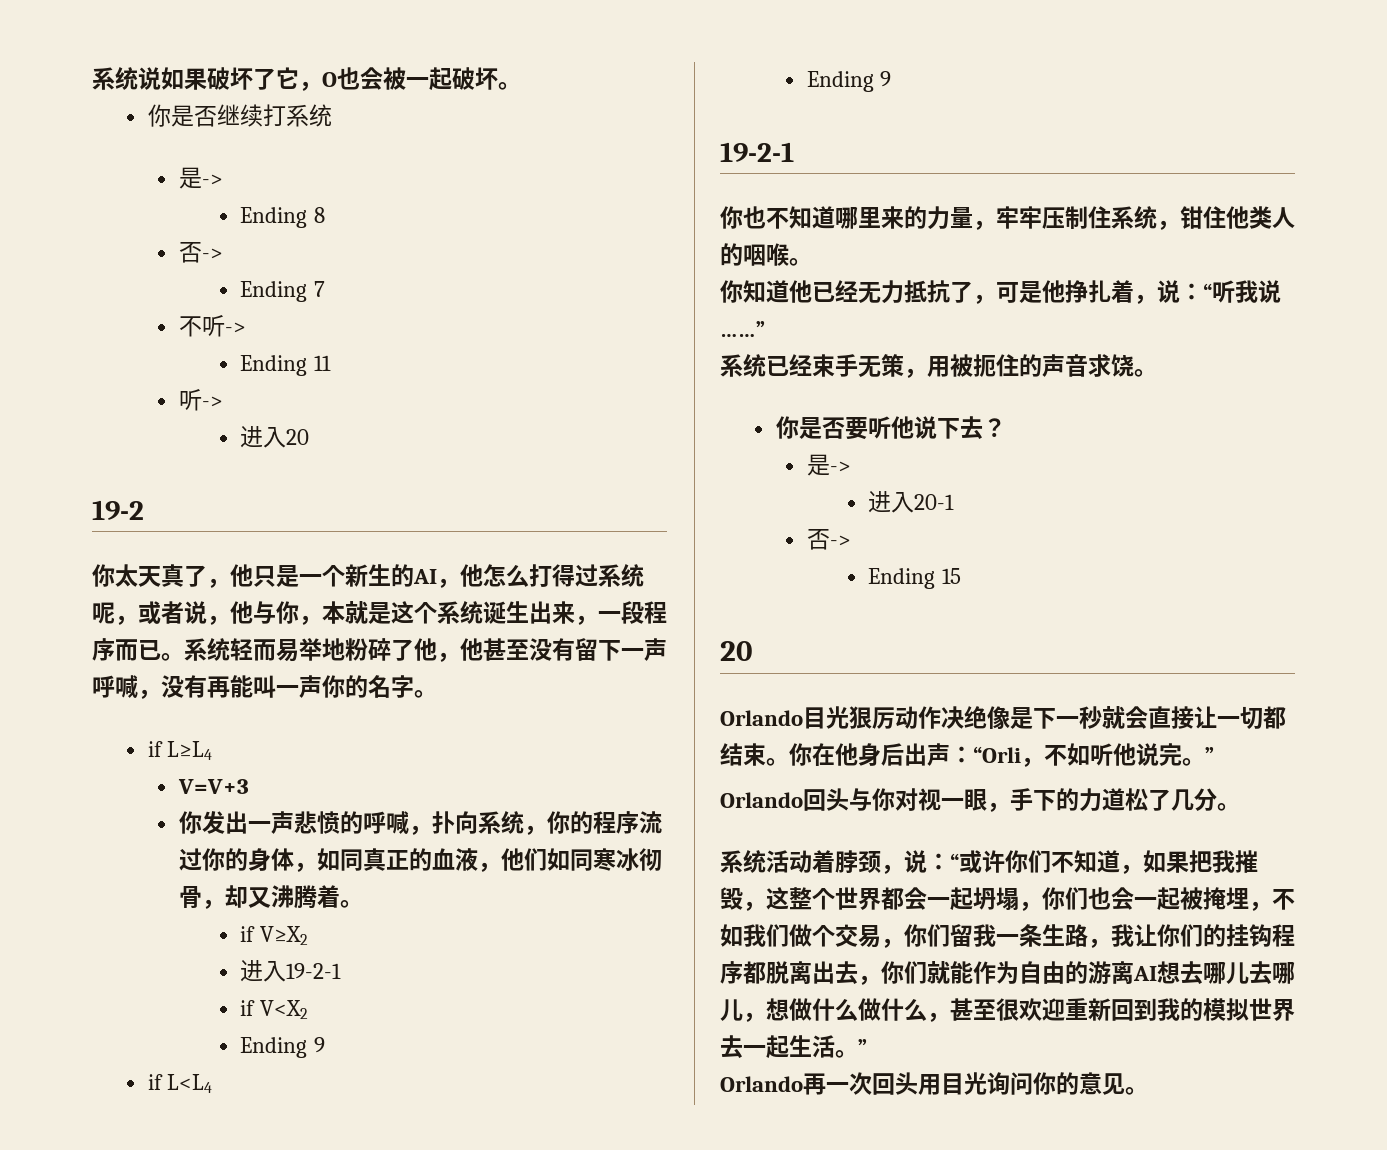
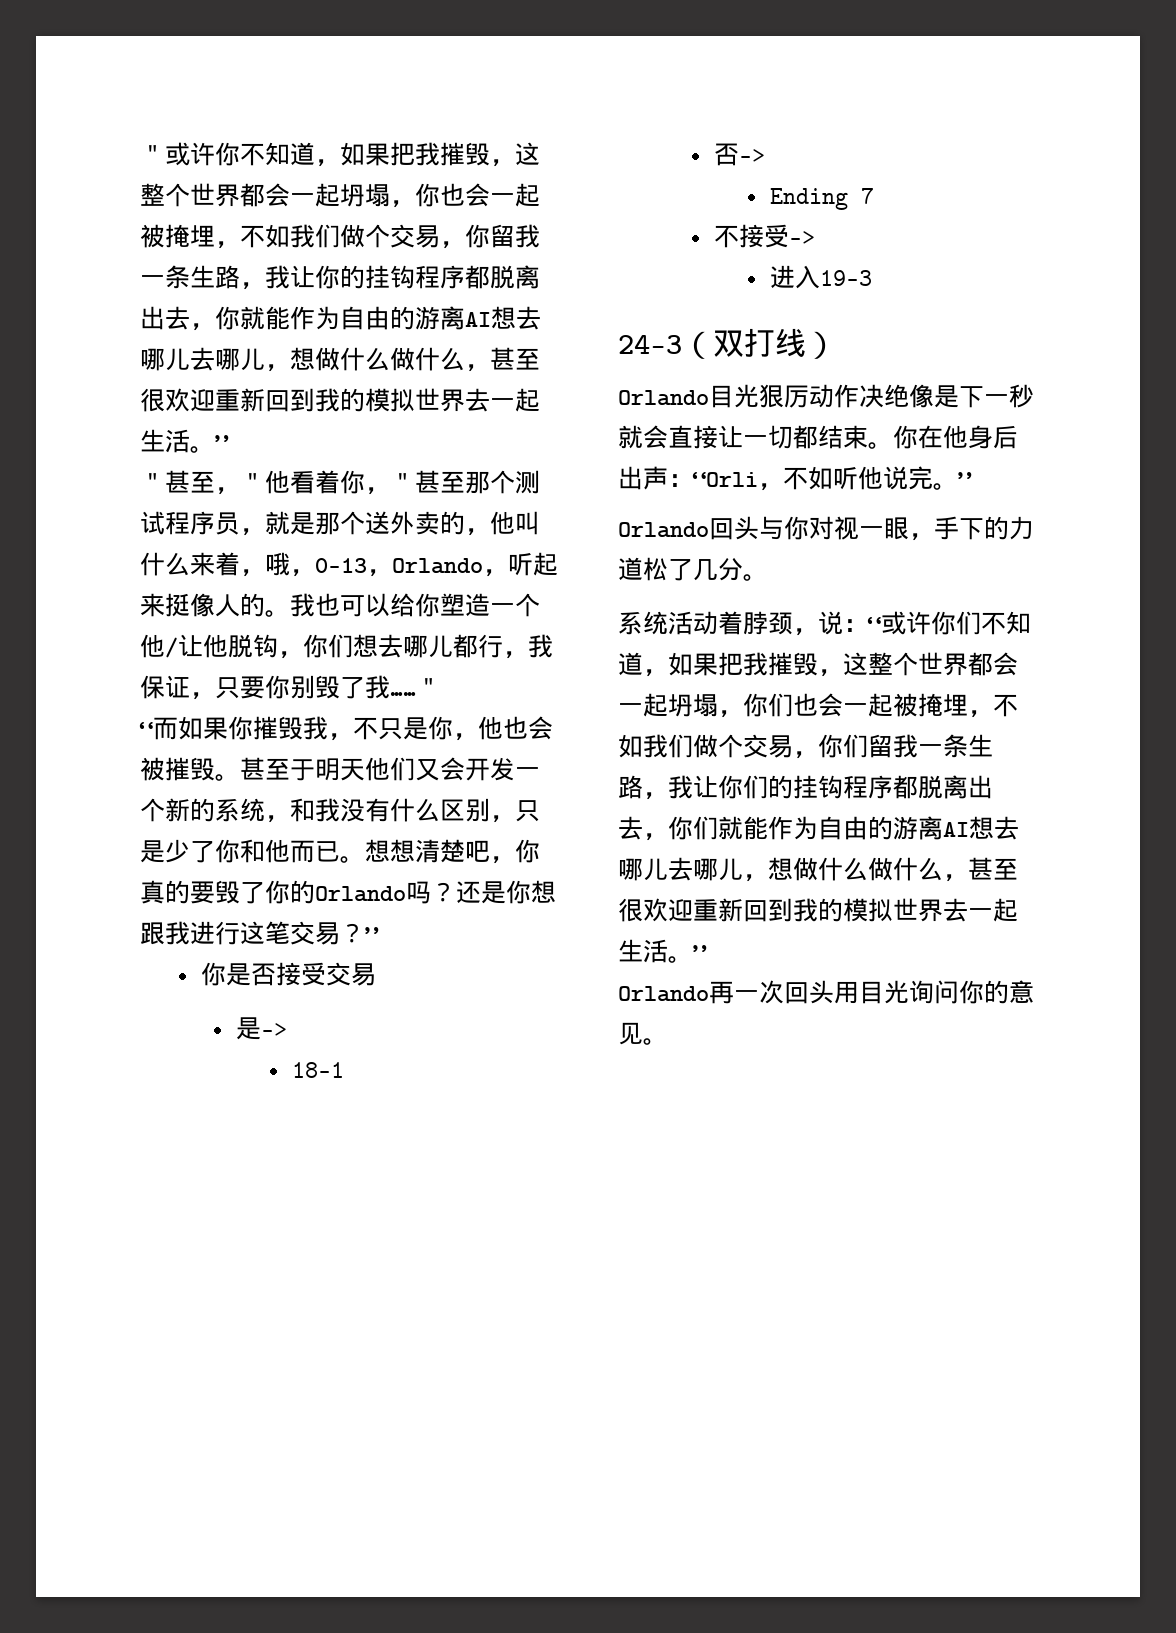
[92,67,521,91] [147,104,332,127] [178,167,223,189] [240,206,325,228] 系统说如果破坏了它，O也会被一起破坏。 // 你是否继续打系统 // 是-> // Ending 8 -> [140,142,540,167] [140,183,540,208] [140,224,540,249] [140,265,540,290] [140,306,541,331] [140,347,540,372] [140,388,540,412] [140,429,229,453] [140,470,540,495] [140,511,540,536] [140,552,558,577] [140,593,540,617] [140,634,553,659] [140,675,441,700] [139,716,553,741] [140,757,540,781] [140,798,540,823] [140,839,540,864] [140,880,556,904] [140,921,379,945] [201,962,377,986] [236,1017,288,1040] [292,1062,345,1078] ＂或许你不知道，如果把我摧毁，这整个世界都会一起坍塌，你也会一起被掩埋，不如我们做个交易，你留我一条生路，我让你的挂钩程序都脱离出去，你就能作为自由的游离AI想去哪儿去哪儿，想做什么做什么，甚至很欢迎重新回到我的模拟世界去一起生活。” // ＂甚至，＂他看着你，＂甚至那个测试程序员，就是那个送外卖的，他叫什么来着，哦，0-13，Orlando，听起来挺像人的。我也可以给你塑造一个他/让他脱钩，你们想去哪儿都行，我保证，只要你别毁了我……＂ // “而如果你摧毁我，不只是你，他也会被摧毁。甚至于明天他们又会开发一个新的系统，和我没有什么区别，只是少了你和他而已。想想清楚吧，你真的要毁了你的Orlando吗？还是你想跟我进行这笔交易？” // 你是否接受交易 // 是-> // 18-1
[201,315,246,337] [240,354,331,376] [178,389,223,411] [240,426,310,448] [92,500,144,520] [92,564,644,588] [92,601,667,625] [92,638,667,662] [92,675,437,699] [147,741,213,760] [177,779,249,794] [178,811,662,835] [178,848,662,872] [178,885,363,909] [240,926,308,945] [240,960,342,982] [240,1000,308,1019] [240,1036,325,1058] [147,1074,213,1093] [806,70,892,92] [720,142,794,162] [720,206,1295,230] [720,243,812,266] [720,280,1281,304] [720,321,765,337] [720,354,1157,378] [775,416,1006,440] [806,454,851,476] [868,491,955,513] [806,529,851,550] [868,567,961,589] [720,641,753,661] 听-> // Ending 11 // 听-> // 进入20 // 19-2 // 你太天真了，他只是一个新生的AI，他怎么打得过系统呢，或者说，他与你，本就是这个系统诞生出来，一段程序而已。系统轻而易举地粉碎了他，他甚至没有留下一声呼喊，没有再能叫一声你的名字。 // if L≥L4 // V=V+3 // 你发出一声悲愤的呼喊，扑向系统，你的程序流过你的身体，如同真正的血液，他们如同寒冰彻骨，却又沸腾着。 // if V≥X2 // 进入19-2-1 // if V<X2 // Ending 9 // if L<L4 // Ending 9 // 19-2-1 // 你也不知道哪里来的力量，牢牢压制住系统，钳住他类人的咽喉。 // 你知道他已经无力抵抗了，可是他挣扎着，说：“听我说……” // 系统已经束手无策，用被扼住的声音求饶。 // 你是否要听他说下去？ // 是-> // 进入20-1 // 否-> // Ending 15 // 20 -> [739,224,816,248] [770,265,873,289] [618,328,837,359] 接受-> // 进入19-3 // 24-3（双打线）

